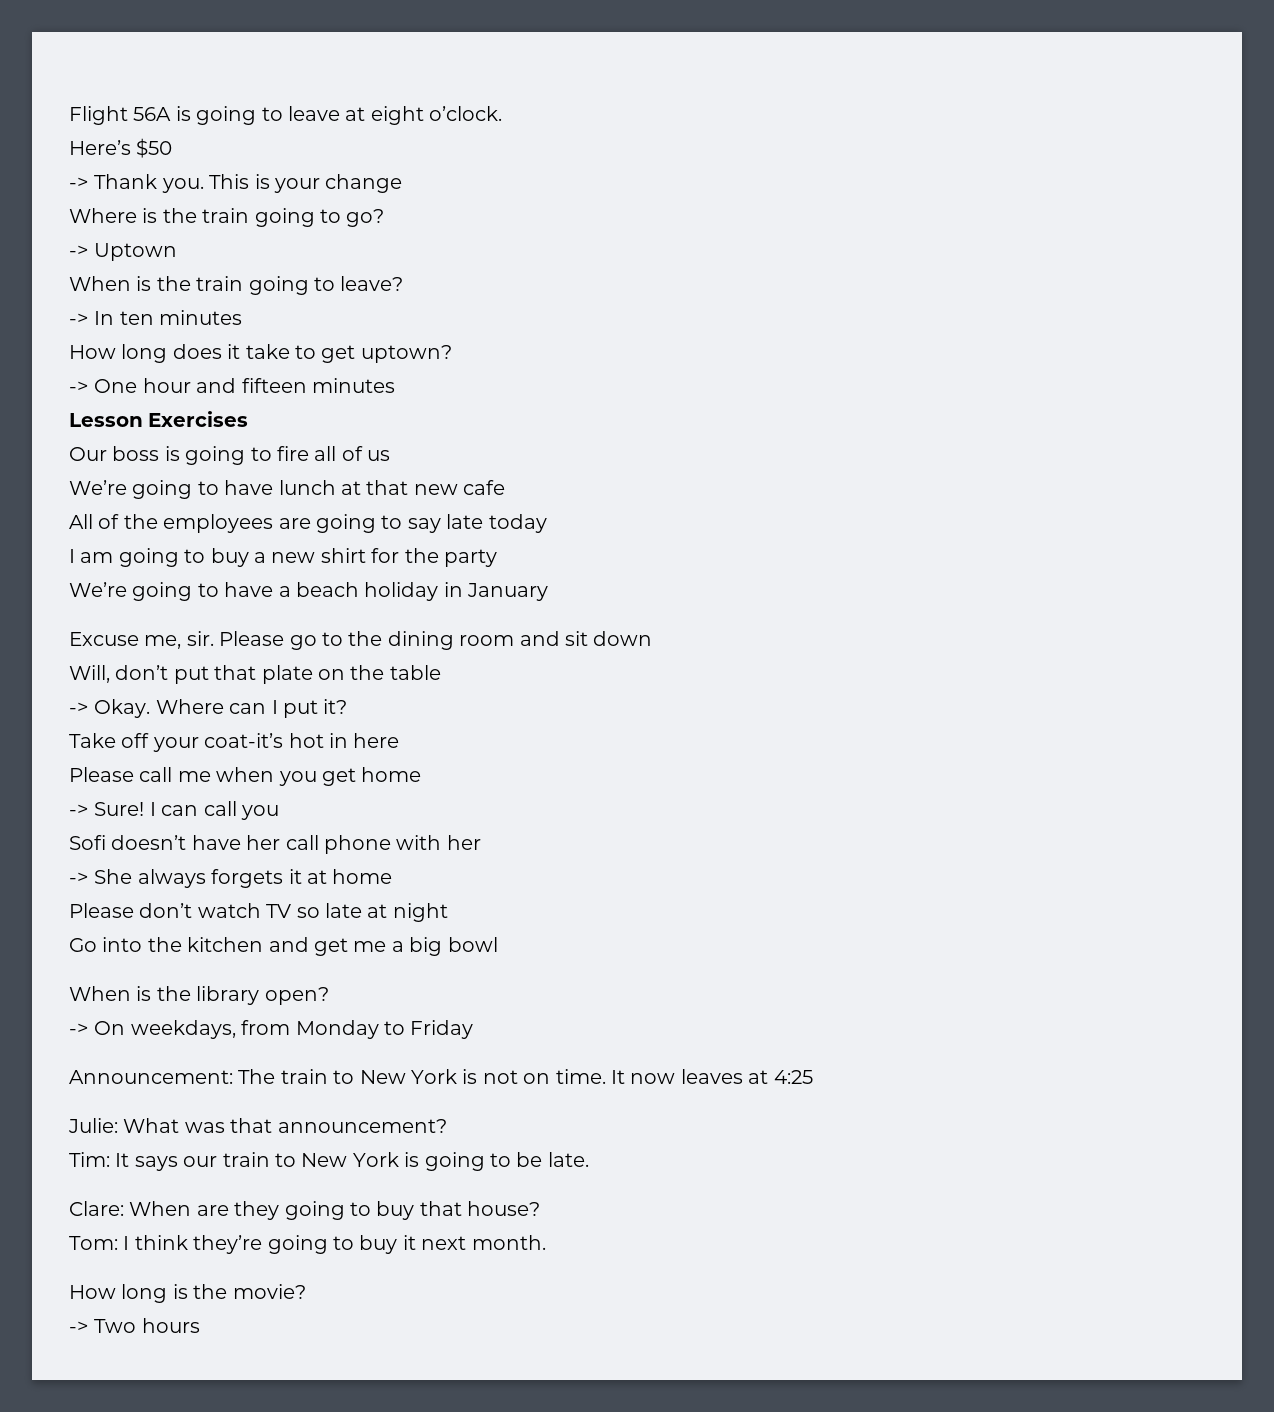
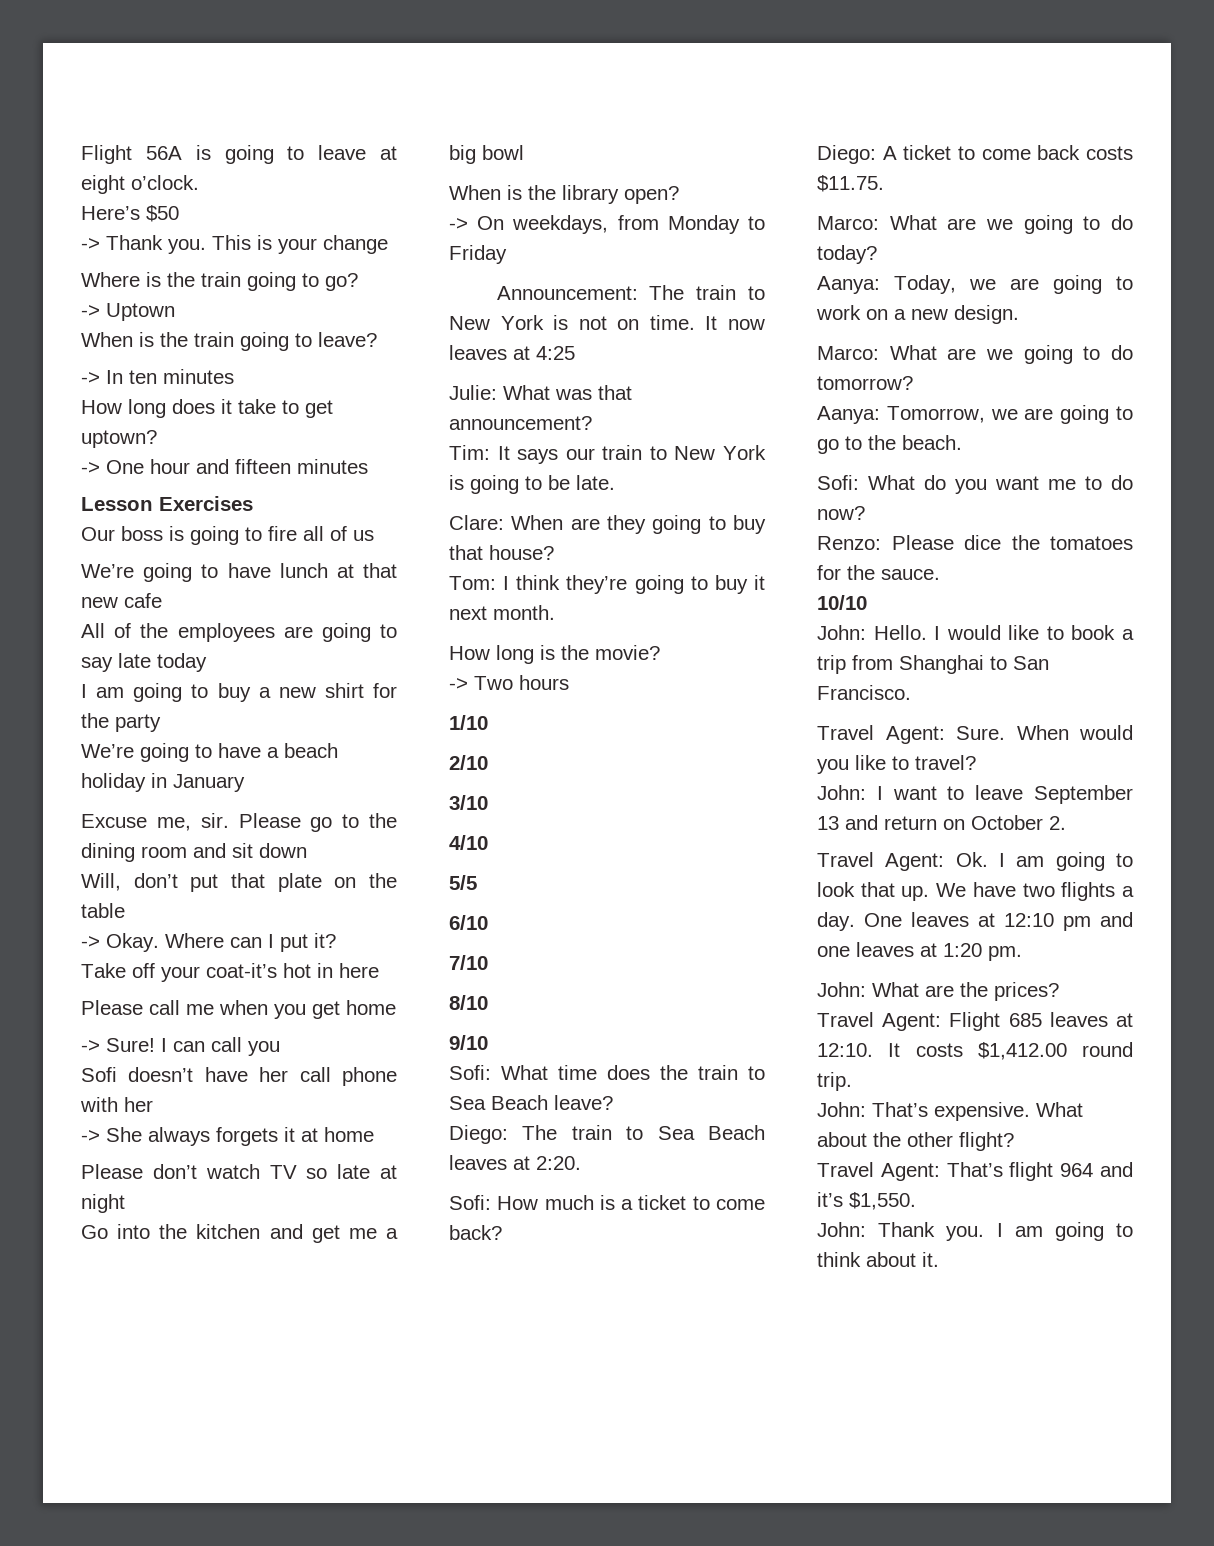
(200, 1325) none -> [449,715,488,730] [449,755,488,770] [449,795,488,810] [449,835,488,850] [449,875,477,890] [449,915,488,930] [449,955,488,970] [449,995,488,1010] [449,1035,488,1050] [449,1065,765,1080] [449,1095,613,1110] [449,1125,765,1144] [449,1155,581,1170] [449,1195,765,1210] [449,1225,502,1240] [817,145,1133,164] [817,175,884,192] [817,215,1133,234] [817,245,877,264] [817,275,1133,294] [816,305,1019,324] [817,345,1133,364] [817,376,913,390] [817,405,1133,424] [817,435,962,454] [817,475,1133,494] [817,506,865,520] [817,535,1133,550] [817,565,940,580] [817,595,867,610] [817,625,1134,640] [817,655,1049,674] [817,685,911,700] [817,725,1133,744] [817,755,976,774] [817,785,1133,804] [817,815,1066,830] [817,852,1133,871] [817,882,1134,901] [817,912,1133,931] [817,942,1022,961] [817,982,1059,1001] [817,1012,1133,1031] [817,1042,1133,1060] [817,1072,852,1091] [817,1102,1083,1121] [817,1132,1014,1151] [817,1162,1133,1181] [817,1192,916,1210] [817,1222,1133,1241] [817,1252,939,1267] // 1/10 // 2/10 // 3/10 // 4/10 // 5/5 // 6/10 // 7/10 // 8/10 // 9/10 // Sofi: What time does the train to Sea Beach leave? // Diego: The train to Sea Beach leaves at 2:20. // Sofi: How much is a ticket to come back? // Diego: A ticket to come back costs $11.75. // Marco: What are we going to do today? // Aanya: Today, we are going to work on a new design. // Marco: What are we going to do tomorrow? // Aanya: Tomorrow, we are going to go to the beach. // Sofi: What do you want me to do now? // Renzo: Please dice the tomatoes for the sauce. // 10/10 // John: Hello. I would like to book a trip from Shanghai to San Francisco. // Travel Agent: Sure. When would you like to travel? // John: I want to leave September 13 and return on October 2. // Travel Agent: Ok. I am going to look that up. We have two flights a day. One leaves at 12:10 pm and one leaves at 1:20 pm. // John: What are the prices? // Travel Agent: Flight 685 leaves at 12:10. It costs $1,412.00 round trip. // John: That’s expensive. What about the other flight? // Travel Agent: That’s flight 964 and it’s $1,550. // John: Thank you. I am going to think about it.

